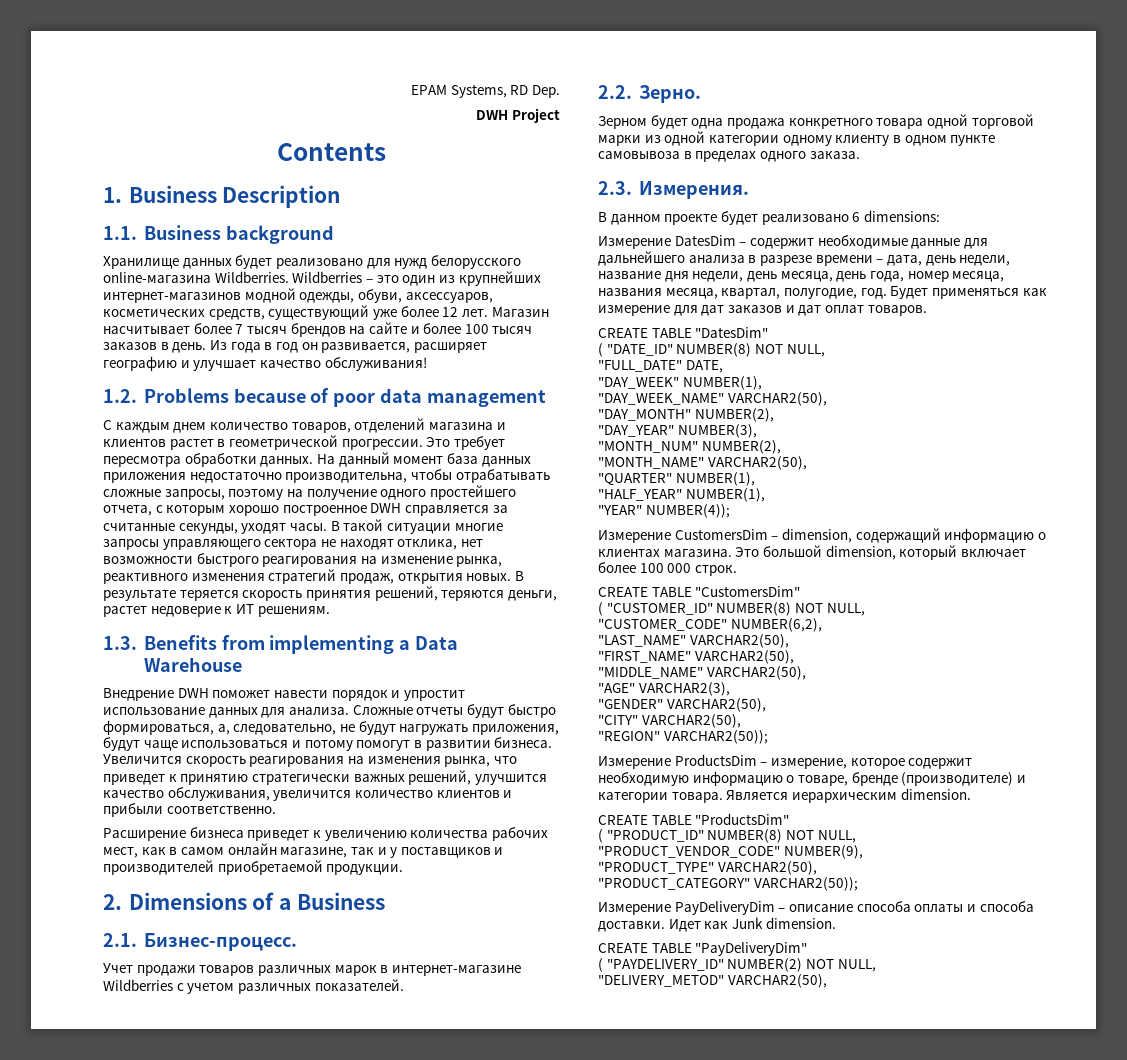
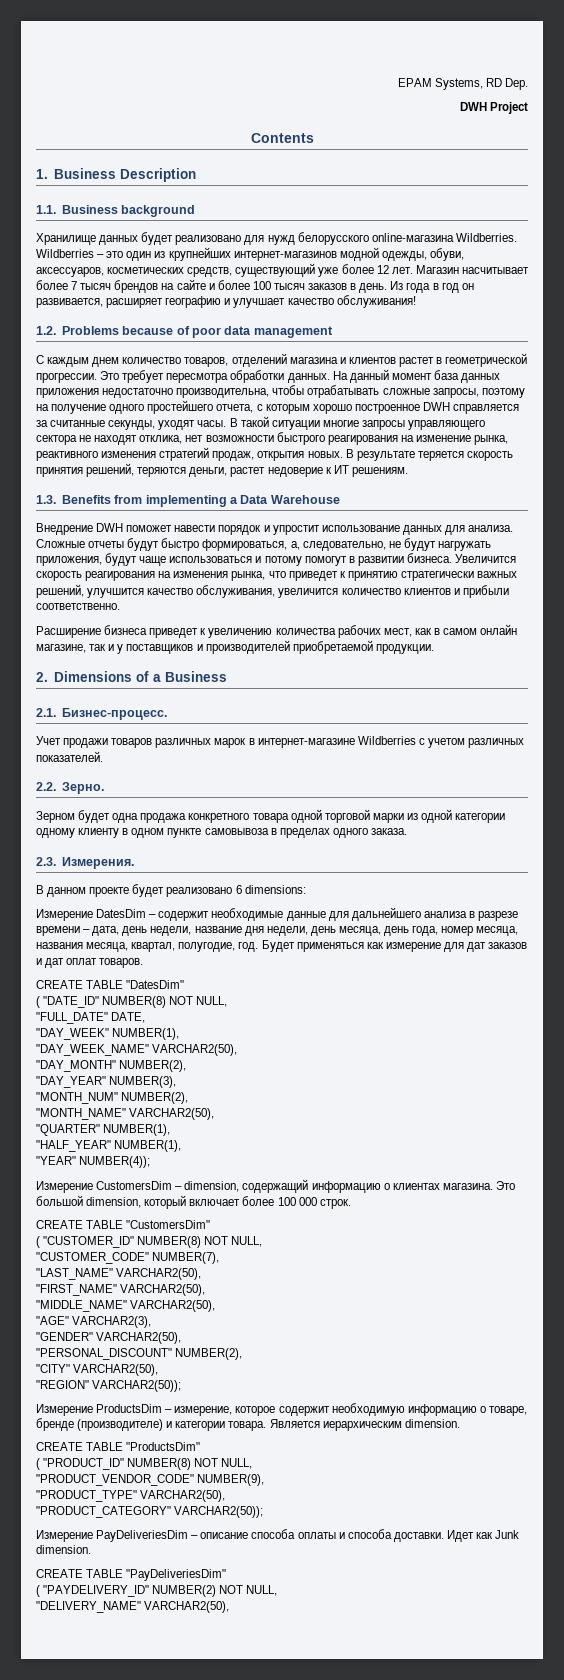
[730,618,822,632] NUMBER(6,2), -> [152,1252,220,1264] NUMBER(7),
(766, 705) none -> [36,1348,243,1360] // "PERSONAL_DISCOUNT" NUMBER(2),
[674,901,775,915] PayDeliveryDim -> [96,1530,189,1542] PayDeliveriesDim
[695,942,808,956] "PayDeliveryDim" -> [126,1569,227,1581] "PayDeliveriesDim"
[598,975,724,987] "DELIVERY_METOD" -> [36,1601,141,1613] "DELIVERY_NAME"

